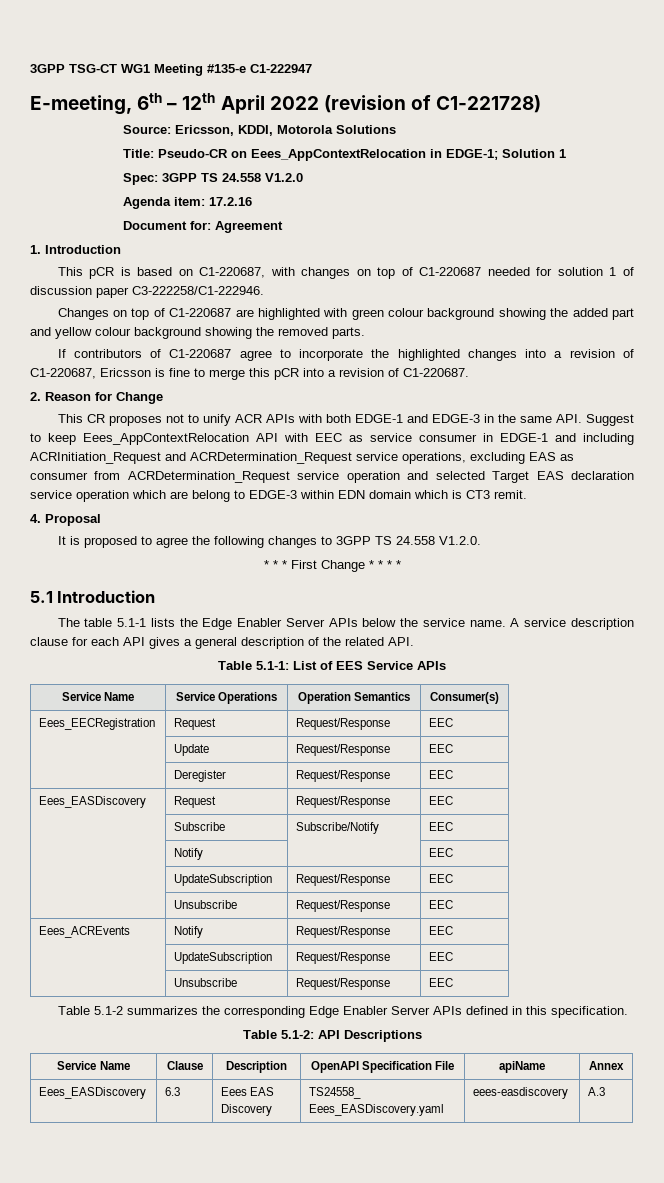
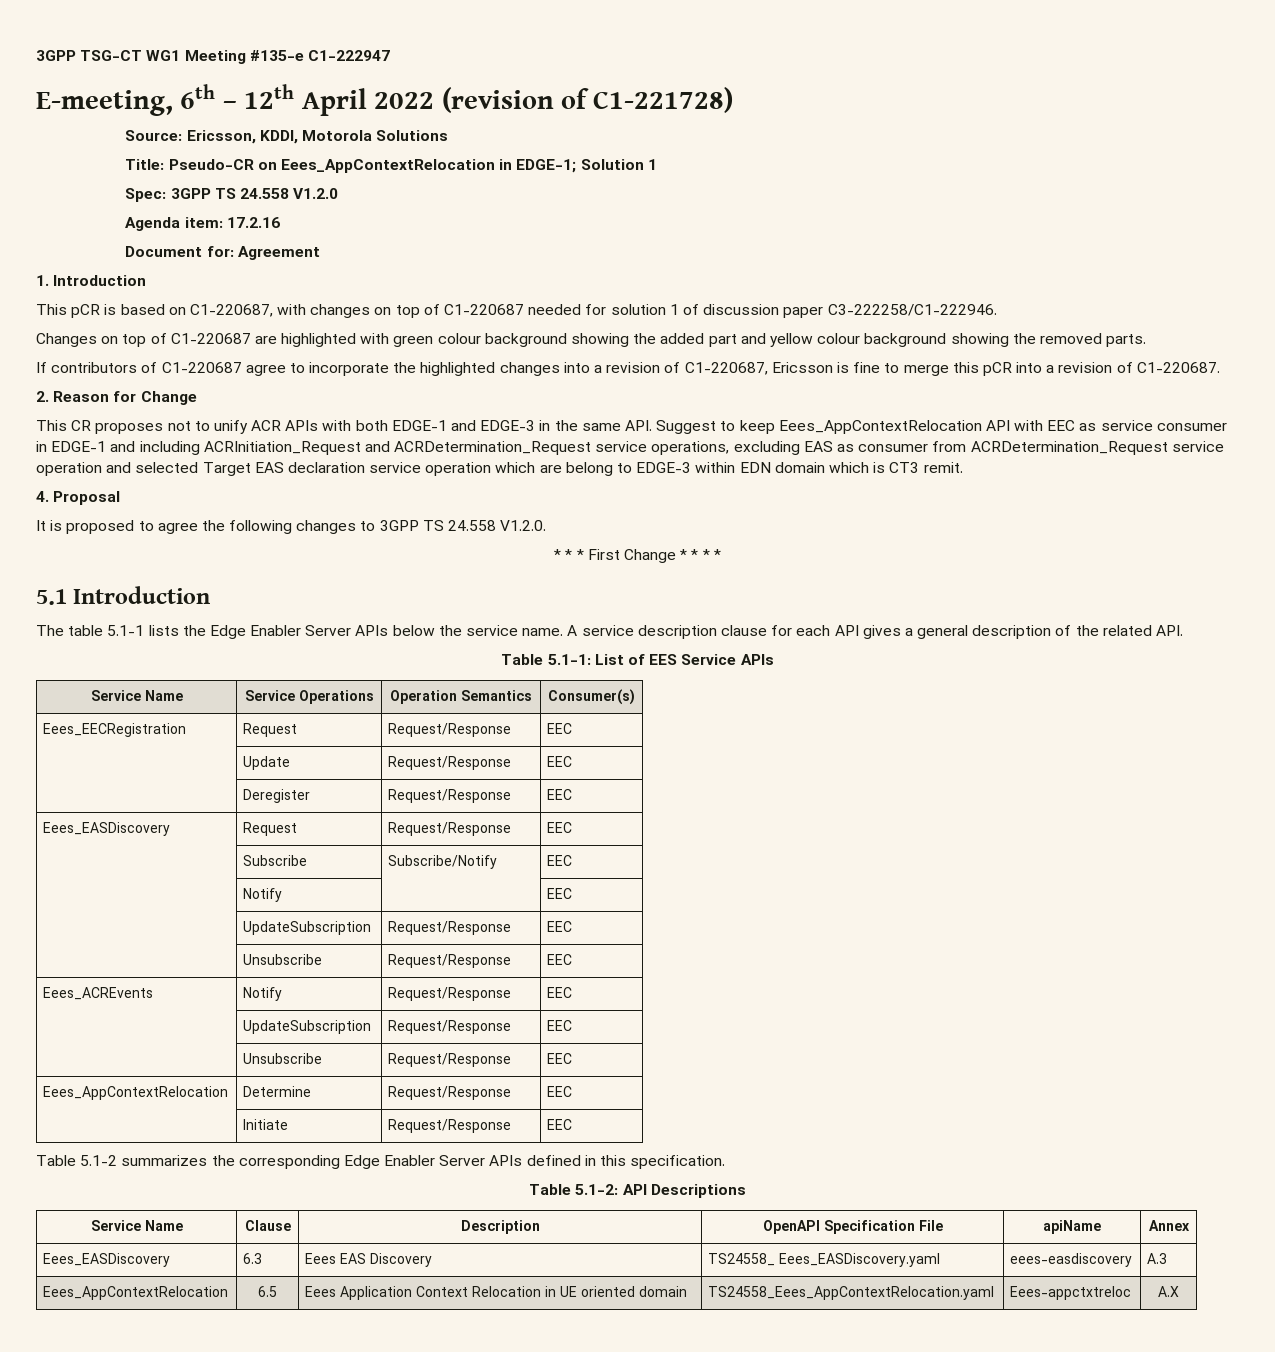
(454, 982) none -> [43,1086,229,1100] [243,1086,312,1097] [388,1086,512,1100] [547,1086,573,1097] [243,1119,289,1130] [388,1119,512,1133] [547,1119,573,1130] // Eees_AppContextRelocation | Determine | Request/Response | EEC // | Initiate | Request/Response | EEC
(606, 1091) none -> [43,1286,229,1300] [258,1286,277,1297] [305,1286,688,1300] [708,1286,995,1300] [1010,1286,1132,1300] [1158,1286,1179,1297] // Eees_AppContextRelocation | 6.5 | Eees Application Context Relocation in UE oriented domain | TS24558_Eees_AppContextRelocation.yaml | Eees-appctxtreloc | A.X

